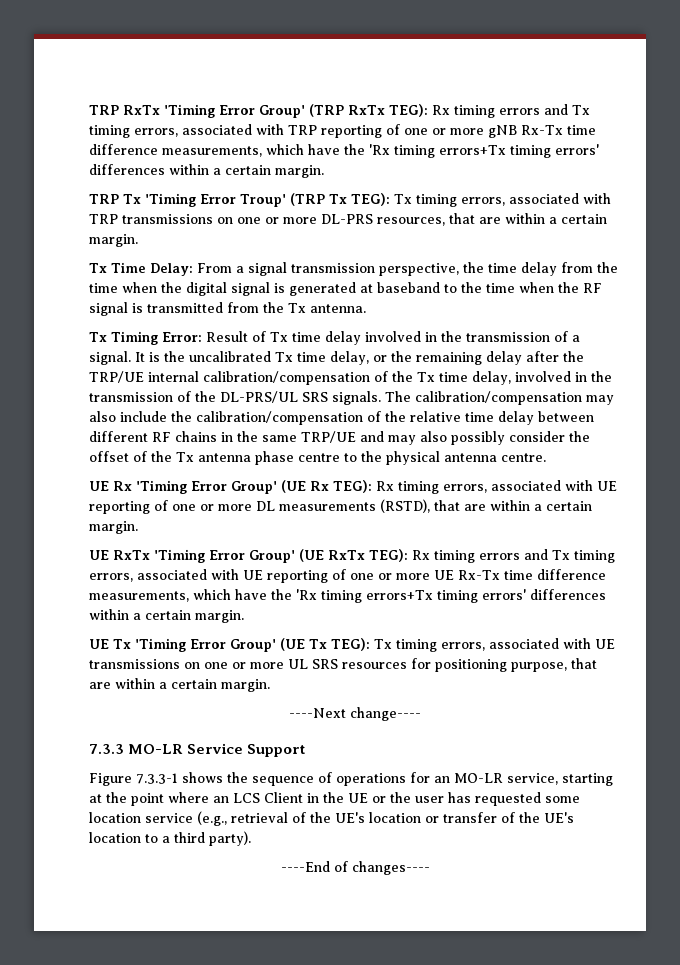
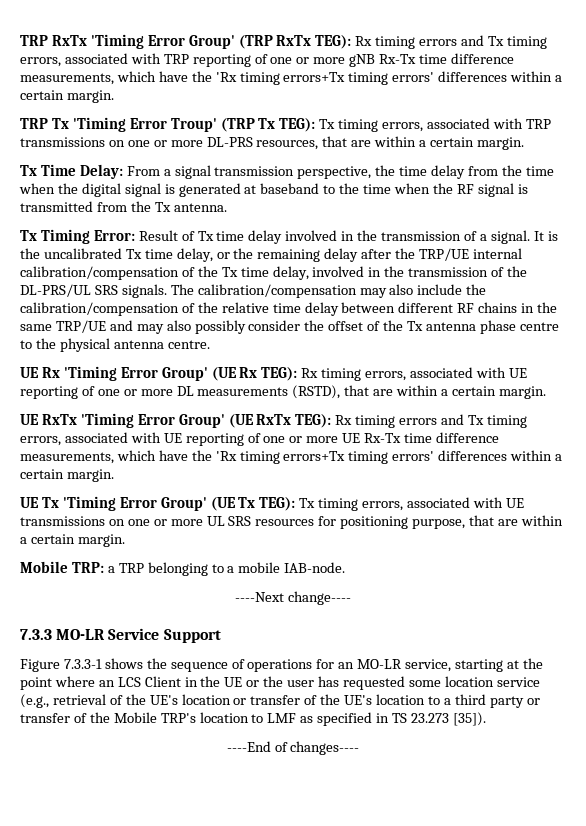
(270, 685) none -> [20,561,346,576] // Mobile TRP: a TRP belonging to a mobile IAB-node.
[209,831,251,846] party). -> [489,696,540,708] [20,712,486,726] party or transfer of the Mobile TRP's location to LMF as specified in TS 23.273 [35]).

